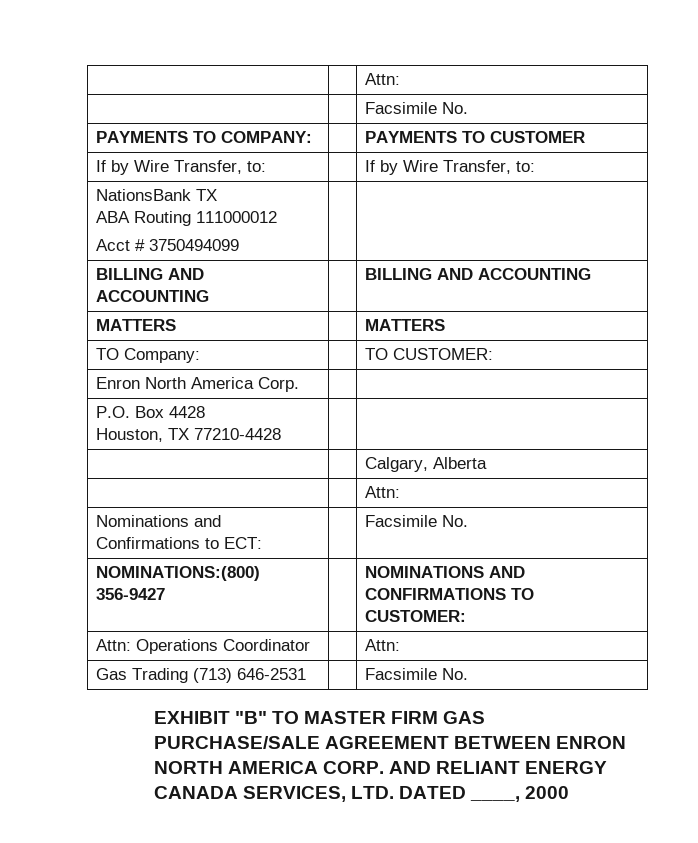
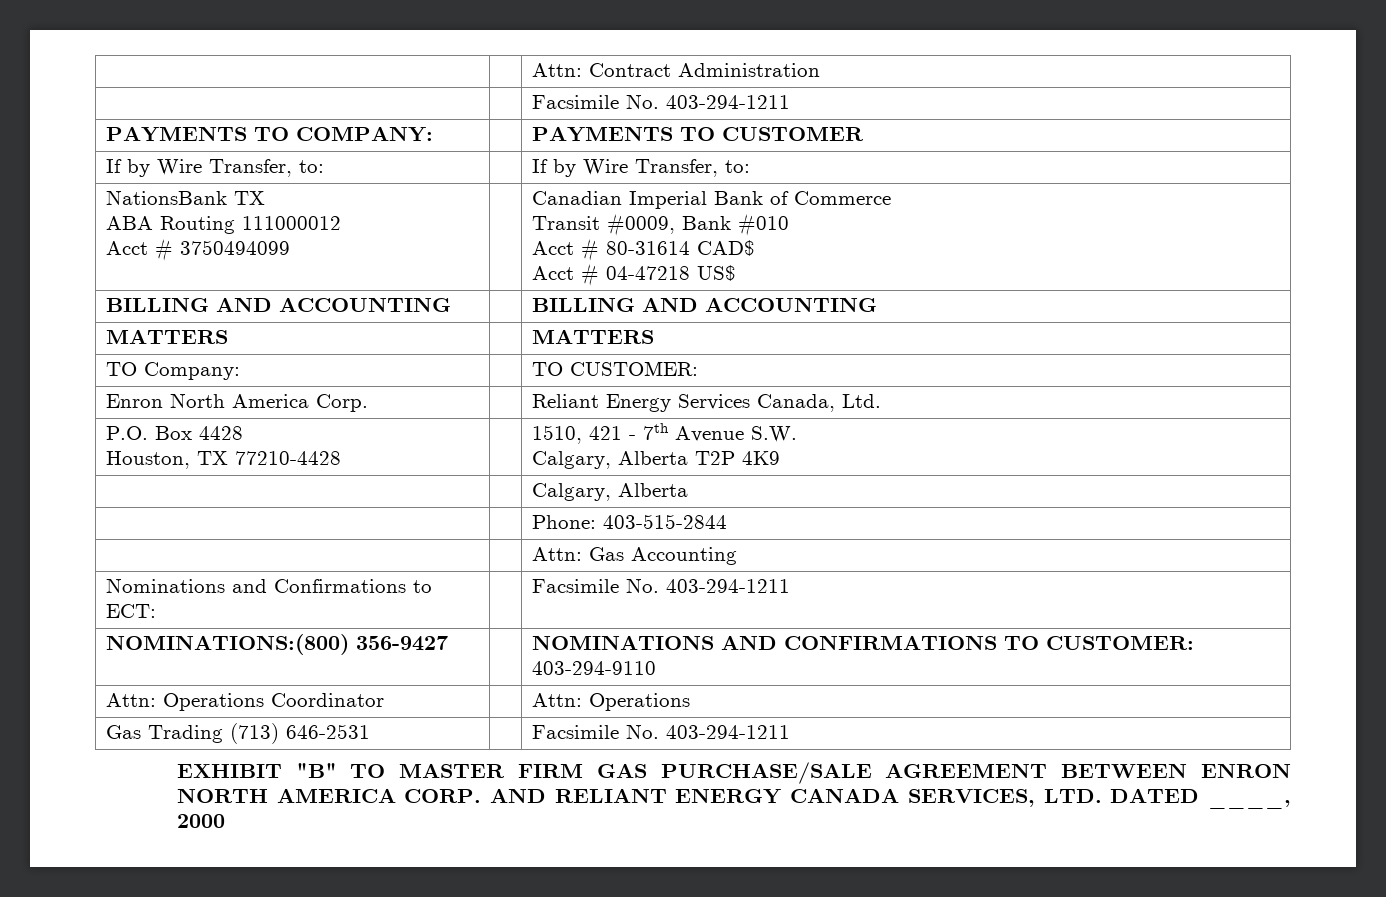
[365,73,401,85] [365,102,469,114] | | Attn: // | | Facsimile No. -> [531,63,820,77] [531,94,790,109] | | Attn: Contract Administration // | | Facsimile No. 403-294-1211
(240, 245) none -> [531,191,891,209] [531,213,789,236] [531,238,755,261] [531,263,736,286] Canadian Imperial Bank of Commerce // Transit #0009, Bank #010 // Acct # 80-31614 CAD$ // Acct # 04-47218 US$
(300, 384) none -> [531,394,881,412] Reliant Energy Services Canada, Ltd.
[365,457,488,472] [365,486,401,498] // | | Calgary, Alberta // | | Attn: -> [531,423,797,444] [531,451,780,469] [531,483,688,501] [531,514,727,529] [531,547,737,565] 1510, 421 - 7th Avenue S.W. // Calgary, Alberta T2P 4K9 // | | Calgary, Alberta // | | Phone: 403-515-2844 // | | Attn: Gas Accounting
(469, 521) none -> [665,579,790,593] 403-294-1211
(467, 616) none -> [531,661,656,675] 403-294-9110
(401, 645) none -> [588,693,690,711] Operations
(469, 674) none -> [665,725,790,739] 403-294-1211

